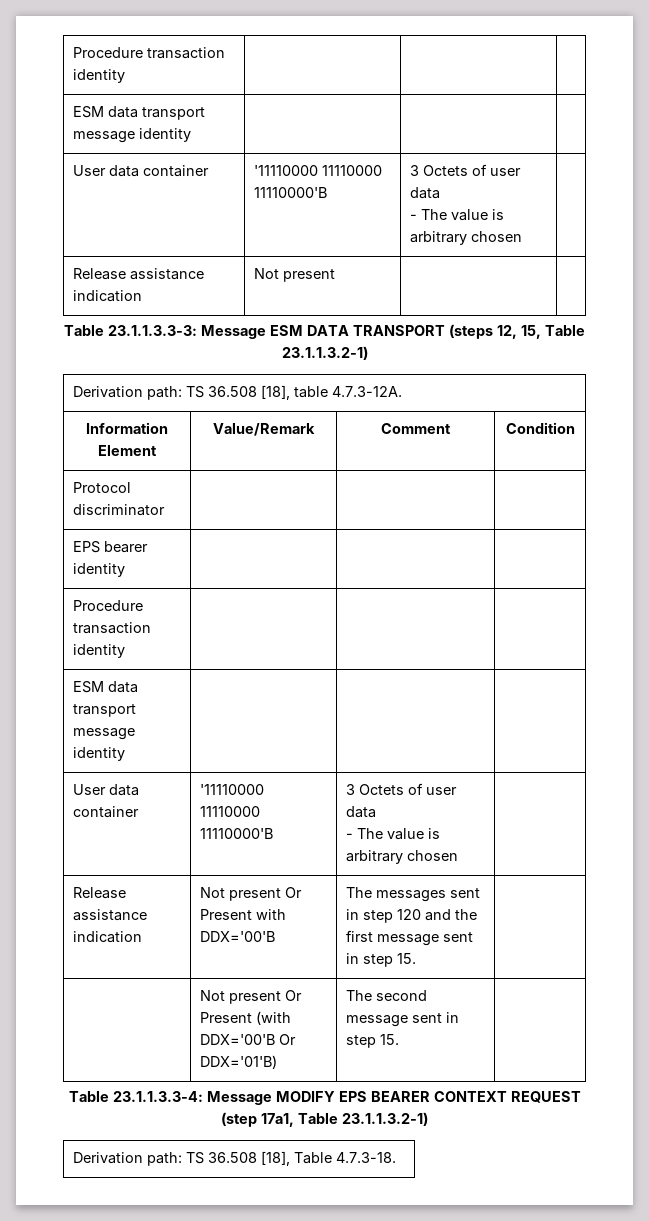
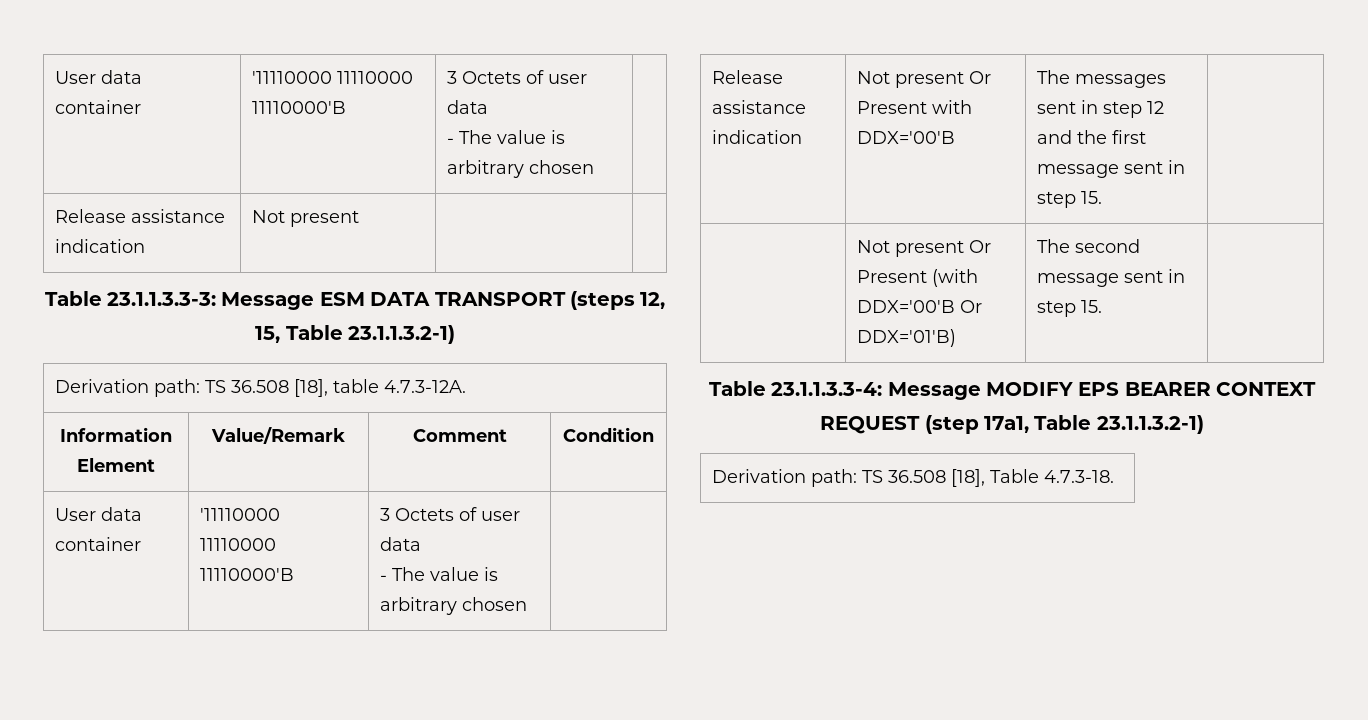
[73,47,226,59] [73,69,126,83] [73,106,206,120] [73,128,192,143] Procedure transaction identity | | | // ESM data transport message identity | | | // -> (54, 77) none
[73,482,132,493] [73,504,166,516] [73,541,149,553] [73,563,126,577] [73,600,144,611] [73,622,152,634] [73,644,126,658] [73,681,139,693] [73,704,137,717] [73,728,136,740] [73,747,126,761] // Protocol discriminator | | | // EPS bearer identity | | | // Procedure transaction identity | | | // ESM data transport message identity | | | -> (654, 434) none
[397,909,422,920] 120 -> [1146,101,1164,114] 12

